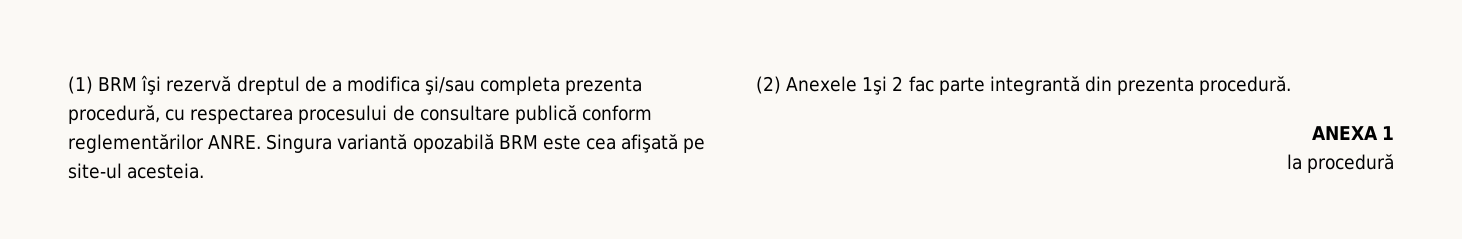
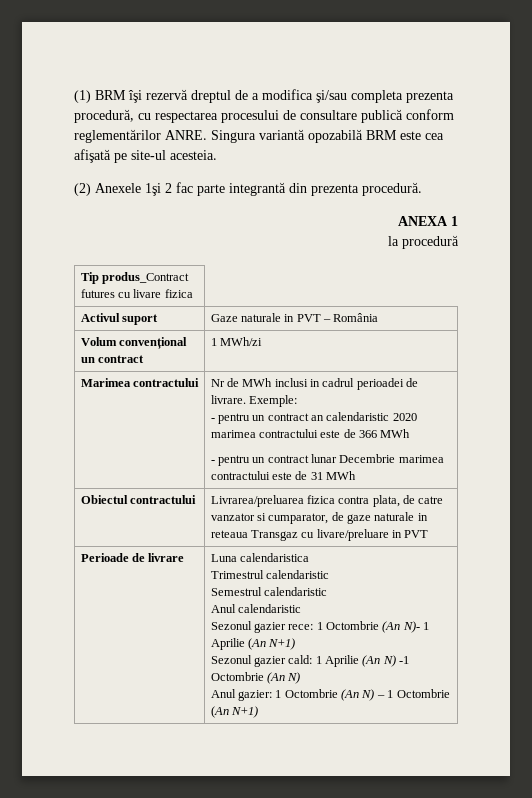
(1394, 163) none -> [80,272,189,284] [80,289,193,298] [80,313,158,325] [210,313,379,322] [80,337,187,349] [80,355,144,363] [210,337,262,346] [80,378,199,387] [210,378,419,390] [210,395,297,407] [210,412,417,424] [210,429,411,438] [210,454,444,466] [210,471,357,480] [80,495,196,504] [210,495,444,507] [210,512,428,524] [210,529,429,541] [80,553,185,562] [210,553,309,562] [210,570,329,579] [210,587,327,596] [210,604,301,613] [210,621,430,633] [210,638,296,650] [210,655,410,667] [210,672,301,684] [210,689,450,701] [210,706,258,718] // Tip produs_Contract futures cu livare fizica // Activul suport | Gaze naturale in PVT – România // Volum convențional un contract | 1 MWh/zi // Marimea contractului | Nr de MWh inclusi in cadrul perioadei de livrare. Exemple: // - pentru un contract an calendaristic 2020 marimea contractului este de 366 MWh // - pentru un contract lunar Decembrie marimea contractului este de 31 MWh // Obiectul contractului | Livrarea/preluarea fizica contra plata, de catre vanzator si cumparator, de gaze naturale in reteaua Transgaz cu livare/preluare in PVT // Perioade de livrare | Luna calendaristica // Trimestrul calendaristic // Semestrul calendaristic // Anul calendaristic // Sezonul gazier rece: 1 Octombrie (An N)- 1 Aprilie (An N+1) // Sezonul gazier cald: 1 Aprilie (An N) -1 Octombrie (An N) // Anul gazier: 1 Octombrie (An N) – 1 Octombrie (An N+1)

